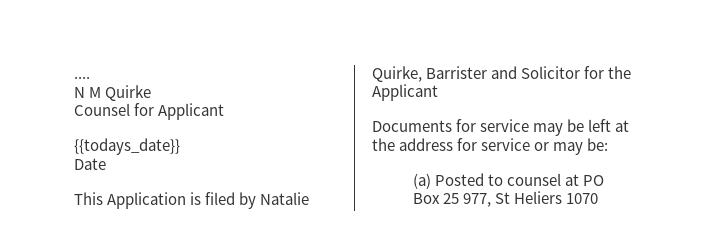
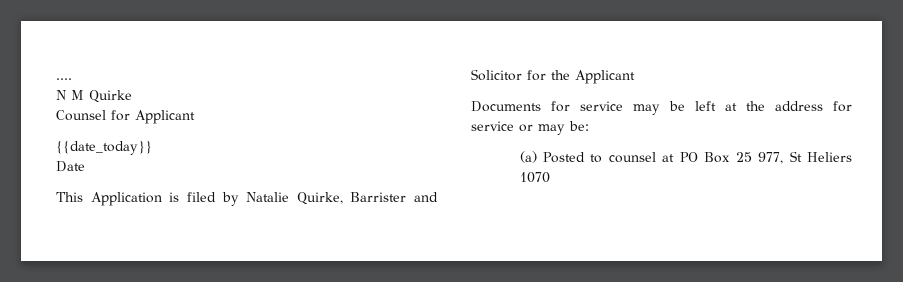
[74,138,180,155] {{todays_date}} -> [56,141,152,155] {{date_today}}

